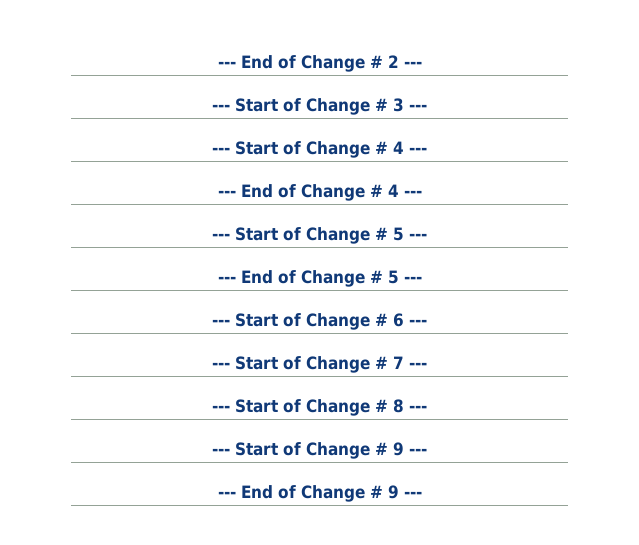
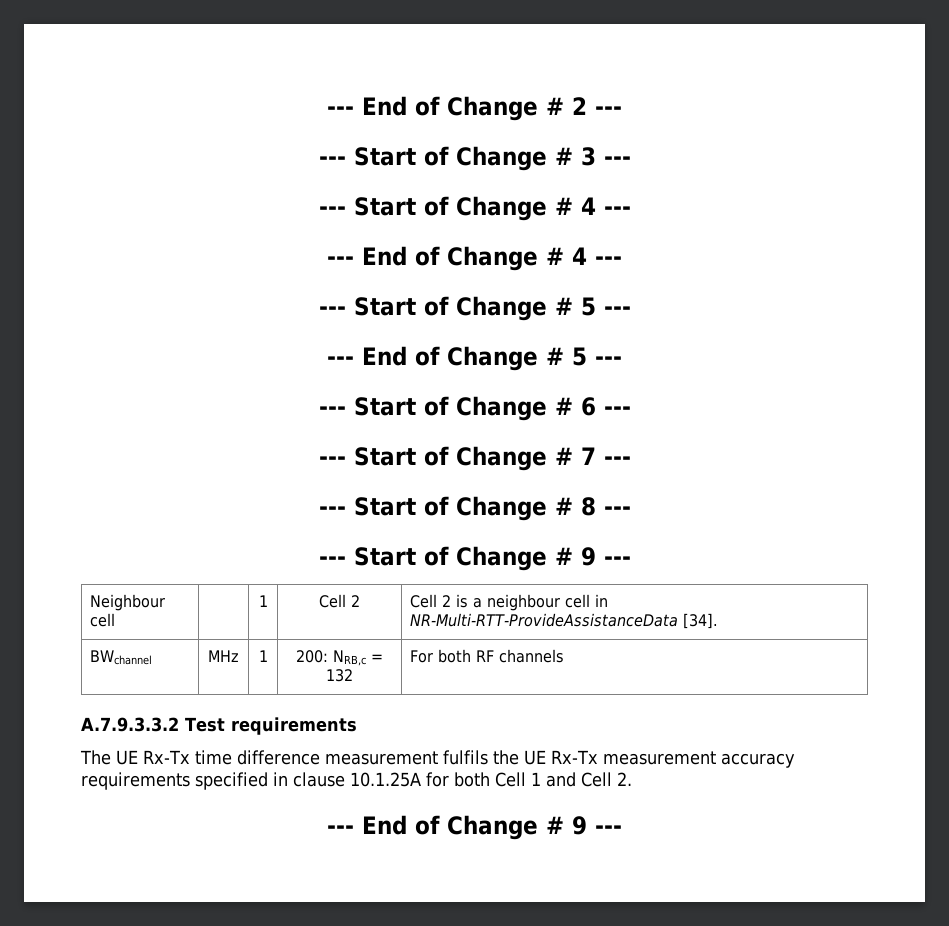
(427, 451) none -> [90,594,166,611] [90,613,116,627] [258,595,268,607] [319,594,360,608] [410,594,609,611] [410,613,719,629] [90,650,153,665] [208,650,239,662] [258,650,268,662] [296,650,383,666] [326,669,353,682] [410,649,565,663] [81,717,357,735] [80,750,795,768] [81,772,632,790] // Neighbour cell | | 1 | Cell 2 | Cell 2 is a neighbour cell in NR-Multi-RTT-ProvideAssistanceData [34]. // BWchannel | MHz | 1 | 200: NRB,c = 132 | For both RF channels // A.7.9.3.3.2 Test requirements // The UE Rx-Tx time difference measurement fulfils the UE Rx-Tx measurement accuracy requirements specified in clause 10.1.25A for both Cell 1 and Cell 2.

